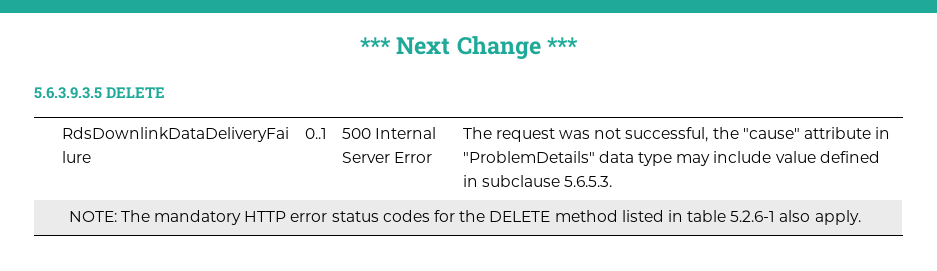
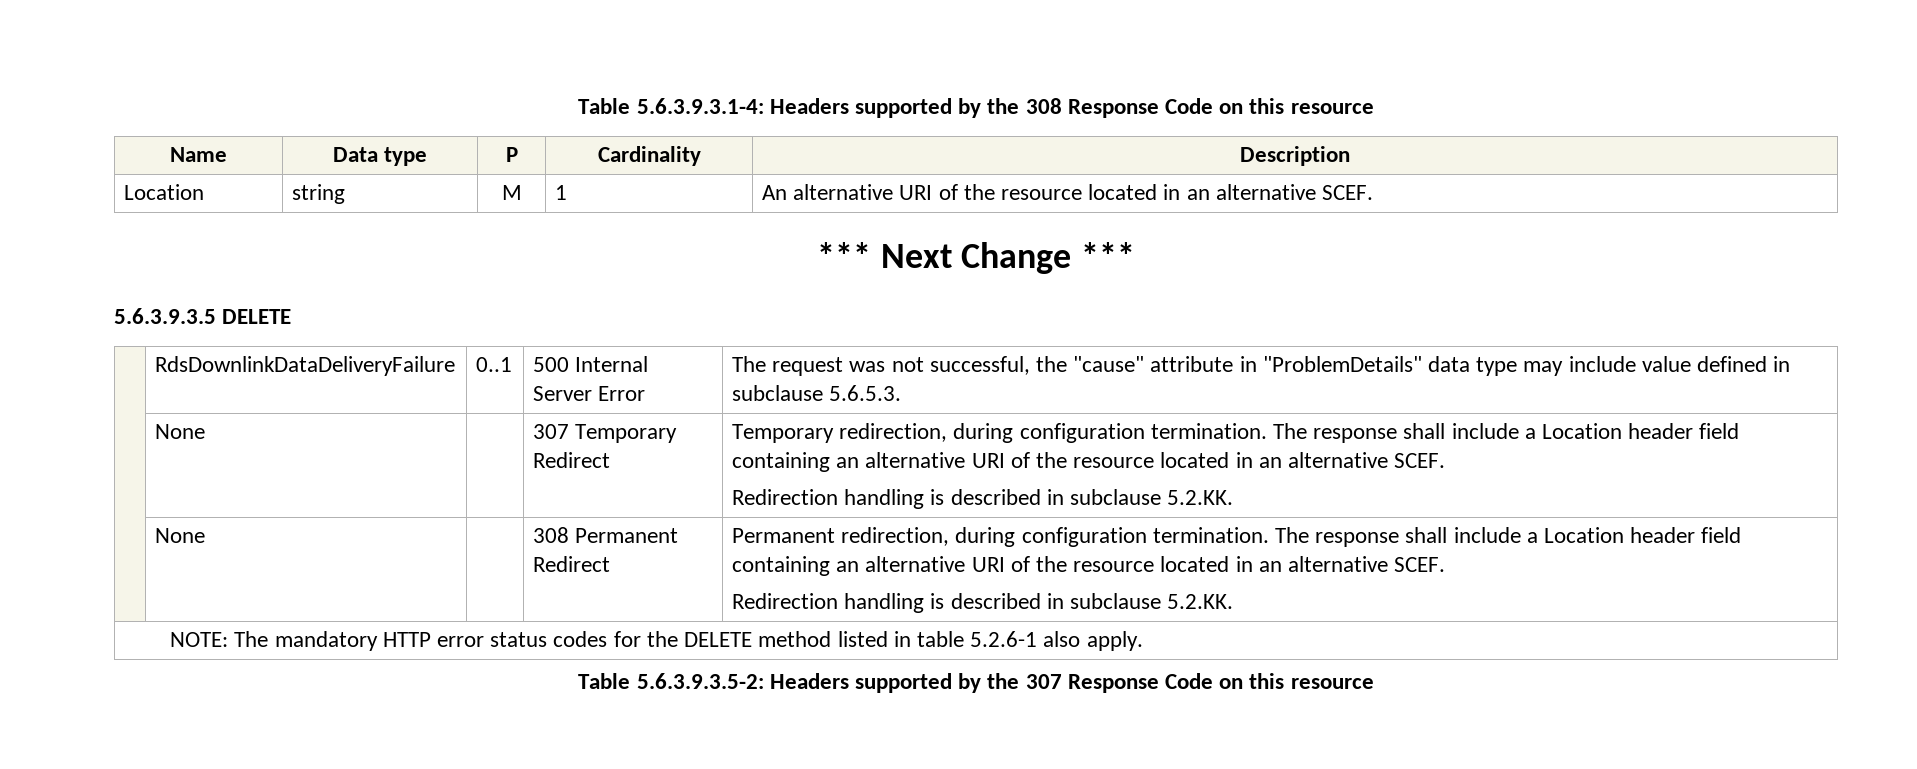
(359, 45) none -> [578,98,1374,118] [170,147,227,162] [332,147,428,166] [505,147,518,162] [597,146,701,166] [1240,146,1350,166] [123,184,204,200] [291,184,345,204] [501,185,522,200] [554,185,567,200] [761,184,1374,200] Table 5.6.3.9.3.1-4: Headers supported by the 308 Response Code on this resource // Name | Data type | P | Cardinality | Description // Location | string | M | 1 | An alternative URI of the resource located in an alternative SCEF. //
(613, 181) none -> [154,424,205,439] [532,424,678,443] [532,452,610,468] [731,423,1740,443] [731,452,1446,472] [731,489,1234,509] [154,528,205,543] [532,527,679,543] [532,556,610,572] [731,527,1742,547] [731,556,1446,576] [731,593,1234,613] // | None | | 307 Temporary Redirect | Temporary redirection, during configuration termination. The response shall include a Location header field containing an alternative URI of the resource located in an alternative SCEF. // Redirection handling is described in subclause 5.2.KK. // | None | | 308 Permanent Redirect | Permanent redirection, during configuration termination. The response shall include a Location header field containing an alternative URI of the resource located in an alternative SCEF. // Redirection handling is described in subclause 5.2.KK.
(861, 217) none -> [578,673,1374,693] // Table 5.6.3.9.3.5-2: Headers supported by the 307 Response Code on this resource

